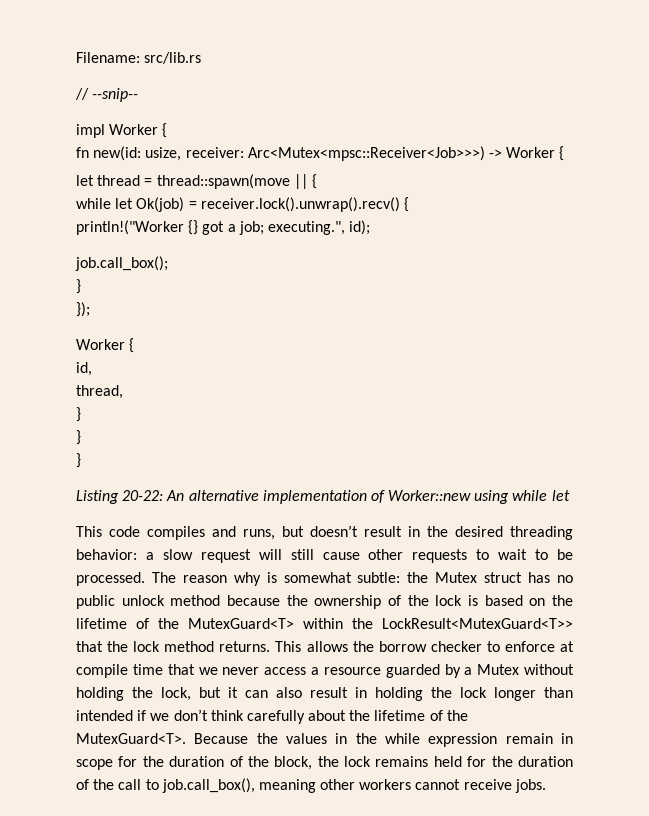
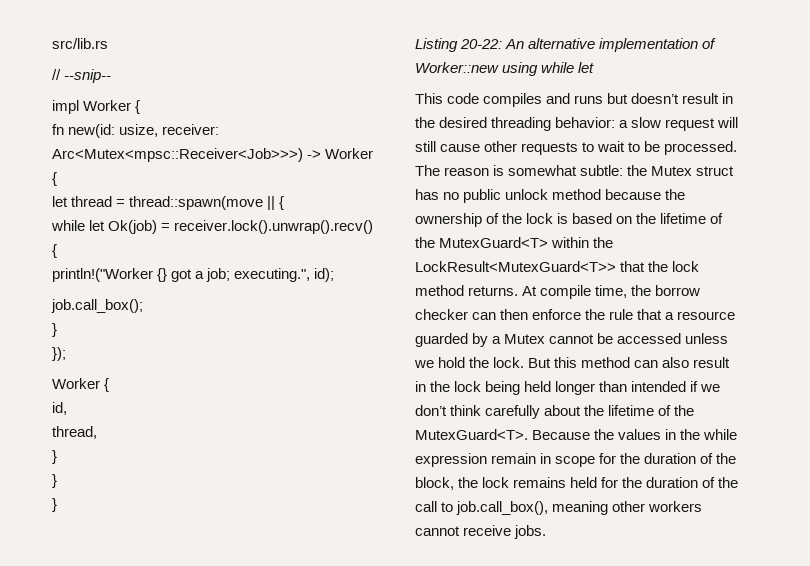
[76,52,140,63] Filename: -> (52, 43) none
[243,529,275,540] runs, -> [574,95,604,104] runs
[233,572,261,586] why -> (490, 171) none
[275,641,574,652] [76,664,307,678] This allows the borrow checker to enforce at compile time that we never access -> [522,285,701,299] [415,309,663,320] At compile time, the borrow checker can then enforce the rule that
[524,664,574,675] [76,687,238,701] without holding the lock, but it -> [549,333,729,344] [414,357,631,368] cannot be accessed unless we hold the lock. But this method
[375,687,487,701] holding the lock -> [430,381,552,395] the lock being held

